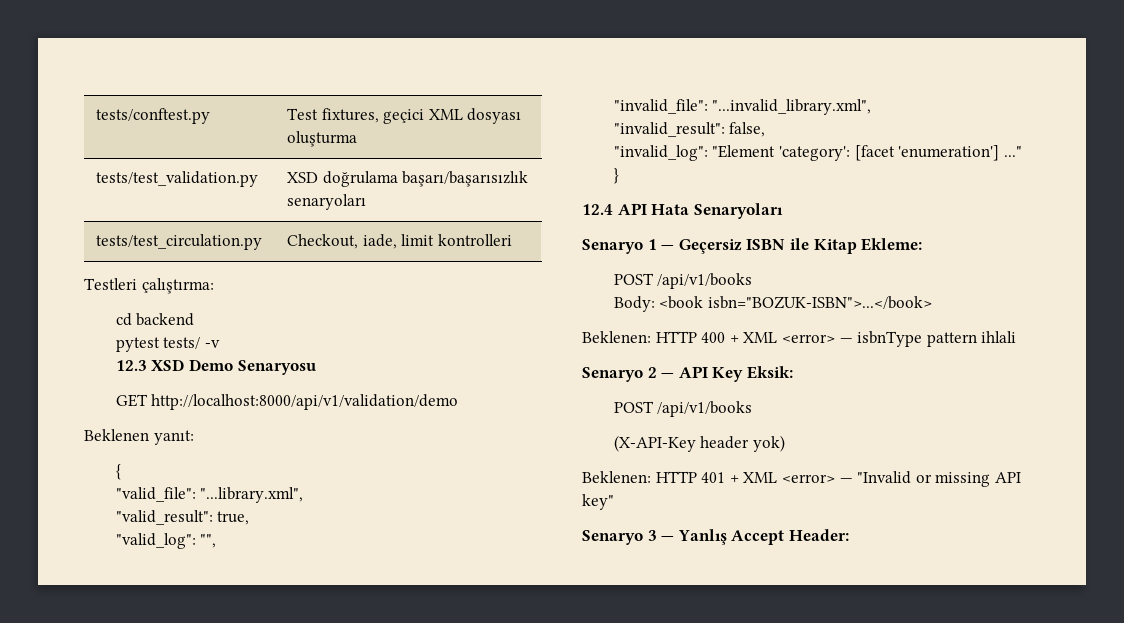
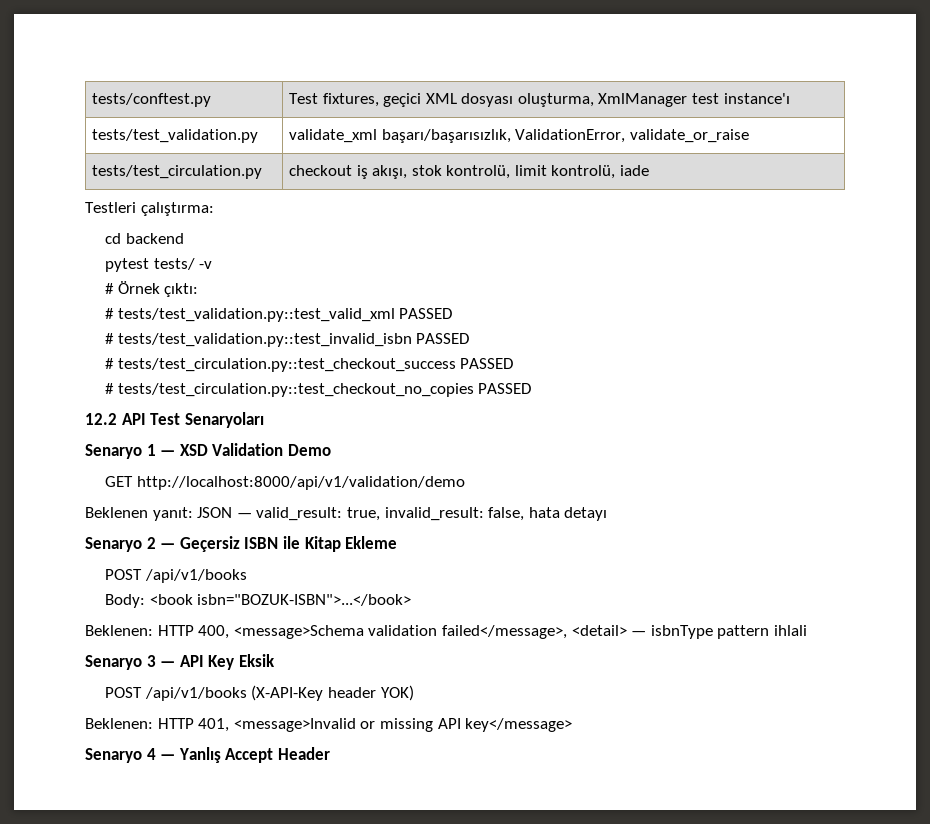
[287,131,358,147] [96,171,259,187] [287,171,529,187] [287,194,367,210] [96,234,263,250] [287,234,512,249] oluşturma // tests/test_validation.py | XSD doğrulama başarı/başarısızlık senaryoları // tests/test_circulation.py | Checkout, iade, limit kontrolleri -> [517,93,790,107] [91,129,258,143] [288,129,749,143] [91,165,262,179] [288,165,650,179] oluşturma, XmlManager test instance'ı // tests/test_validation.py | validate_xml başarı/başarısızlık, ValidationError, validate_or_raise // tests/test_circulation.py | checkout iş akışı, stok kontrolü, limit kontrolü, iade
[115,359,185,371] 12.3 XSD -> [105,281,199,297] [105,308,453,322] [105,333,470,347] [105,358,514,372] [105,383,532,397] [85,412,264,428] [85,443,284,459] # Örnek çıktı: // # tests/test_validation.py::test_valid_xml PASSED // # tests/test_validation.py::test_invalid_isbn PASSED // # tests/test_circulation.py::test_checkout_success PASSED // # tests/test_circulation.py::test_checkout_no_copies PASSED // 12.2 API Test Senaryoları // Senaryo 1 — XSD Validation
[237,360,316,375] Senaryosu -> (331, 450) none
[115,464,121,480] [115,487,304,503] [115,510,250,525] [115,533,217,549] [613,99,872,115] [613,122,766,137] [613,145,1022,161] [613,168,619,184] [582,203,783,219] [582,239,657,254] // { // "valid_file": "...library.xml", // "valid_result": true, // "valid_log": "", // "invalid_file": "...invalid_library.xml", // "invalid_result": false, // "invalid_log": "Element 'category': [facet 'enumeration'] ..." // } // 12.4 API Hata Senaryoları // Senaryo 1 -> [197,507,608,521] [85,537,156,552] JSON — valid_result: true, invalid_result: false, hata detayı // Senaryo 2
[861,238,923,251] Ekleme: -> [345,536,398,549] Ekleme
[701,332,835,343] 400 + XML <error> -> [198,625,627,639] 400, <message>Schema validation failed</message>, <detail>
[647,367,657,378] 2 -> [146,655,156,667] 3
[746,366,793,379] [613,401,753,417] Eksik: // POST /api/v1/books // -> [238,654,275,667] [105,687,247,701] Eksik // POST /api/v1/books
[752,435,785,452] [582,471,912,484] yok) // Beklenen: HTTP 401 + XML <error> — "Invalid -> [380,685,414,701] [85,718,356,732] YOK) // Beklenen: HTTP 401, <message>Invalid
[582,494,614,510] [582,530,657,545] key" // Senaryo 3 -> [465,718,573,732] [85,748,156,763] key</message> // Senaryo 4
[788,529,849,541] Header: -> [277,747,330,760] Header

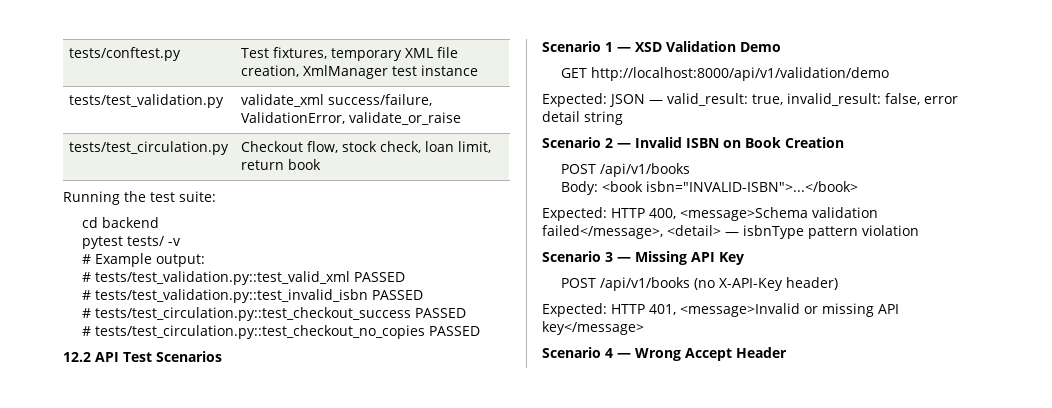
[383,93,594,107] geçici XML dosyası oluşturma, -> [331,47,459,61] [241,65,300,77] temporary XML file creation,
[723,93,790,104] instance'ı -> [421,65,479,76] instance
[381,129,511,143] başarı/başarısızlık, -> [328,94,433,106] success/failure,
[288,165,650,179] [85,202,214,216] checkout iş akışı, stok kontrolü, limit kontrolü, iade // Testleri çalıştırma: -> [241,141,492,153] [241,159,322,170] [63,191,216,205] Checkout flow, stock check, loan limit, return book // Running the test suite:
[117,281,199,297] Örnek çıktı: -> [95,253,206,267] Example output:
[184,412,264,428] [85,444,142,459] Senaryoları // Senaryo -> [155,351,222,362] [542,41,601,52] Scenarios // Scenario
[85,507,193,521] Beklenen yanıt: -> [542,93,607,107] Expected:
[528,507,608,521] [85,536,398,552] hata detayı // Senaryo 2 — Geçersiz ISBN ile Kitap Ekleme -> [924,96,958,104] [542,111,623,125] [542,137,844,148] error detail string // Scenario 2 — Invalid ISBN on Book Creation
[197,594,412,606] [85,625,153,636] isbn="BOZUK-ISBN">...</book> // Beklenen: -> [646,181,859,192] [542,207,607,221] isbn="INVALID-ISBN">...</book> // Expected:
[773,625,807,636] [85,655,142,670] ihlali // Senaryo -> [862,225,919,236] [542,251,601,262] violation // Scenario
(176, 664) none -> [635,251,687,265] Missing
[238,654,275,667] [105,685,414,701] [85,718,153,729] Eksik // POST /api/v1/books (X-API-Key header YOK) // Beklenen: -> [561,277,839,291] [542,303,607,317] // POST /api/v1/books (no X-API-Key header) // Expected:
[85,748,142,763] Senaryo -> [542,347,601,358] Scenario
[178,747,221,763] Yanlış -> [635,348,681,361] Wrong

